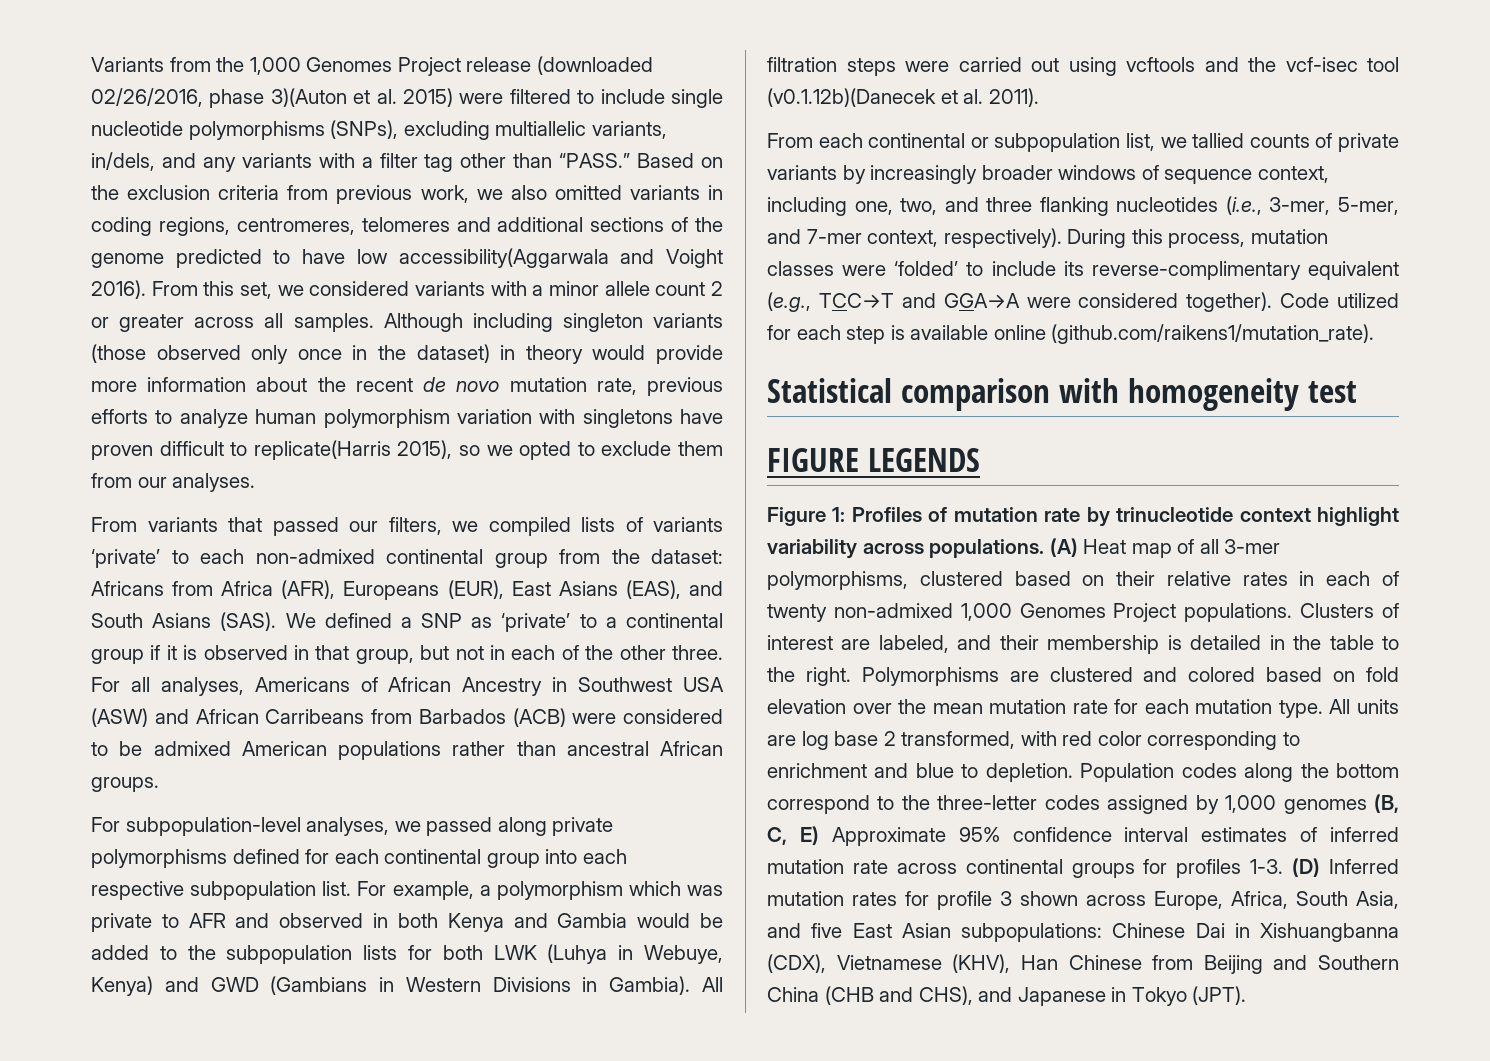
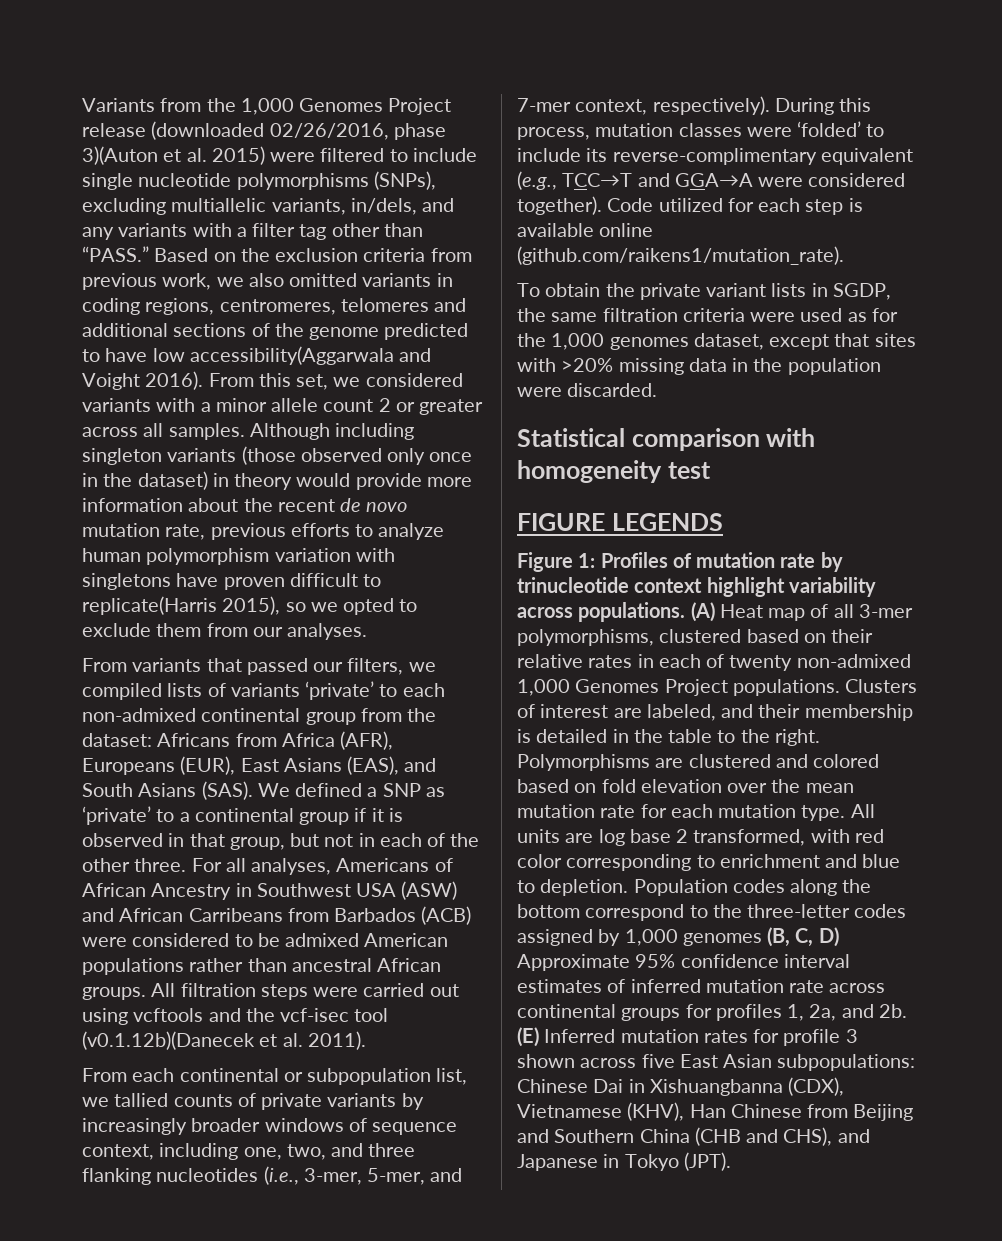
[91,817,614,836] [91,849,627,868] [91,881,723,900] [91,913,723,932] [91,944,723,964] [91,976,691,996] // For subpopulation-level analyses, we passed along private polymorphisms defined for each continental group into each respective subpopulation list. For example, a polymorphism which was private to AFR and observed in both Kenya and Gambia would be added to the subpopulation lists for both LWK (Luhya in Webuye, Kenya) and GWD (Gambians in Western Divisions in Gambia). -> (146, 993) none
(1375, 334) none -> [517,283,891,300] [517,308,898,322] [517,333,916,350] [517,358,881,375] [517,383,658,397] // To obtain the private variant lists in SGDP, the same filtration criteria were used as for the 1,000 genomes dataset, except that sites with >20% missing data in the population were discarded.
[799,826,819,845] E) -> [818,927,839,947] D)
[1250,858,1321,877] 1-3. (D) -> [787,1004,907,1021] [517,1027,539,1047] 1, 2a, and 2b. (E)
[1154,891,1399,910] [767,923,801,938] Europe, Africa, South Asia, and -> (637, 1063) none

